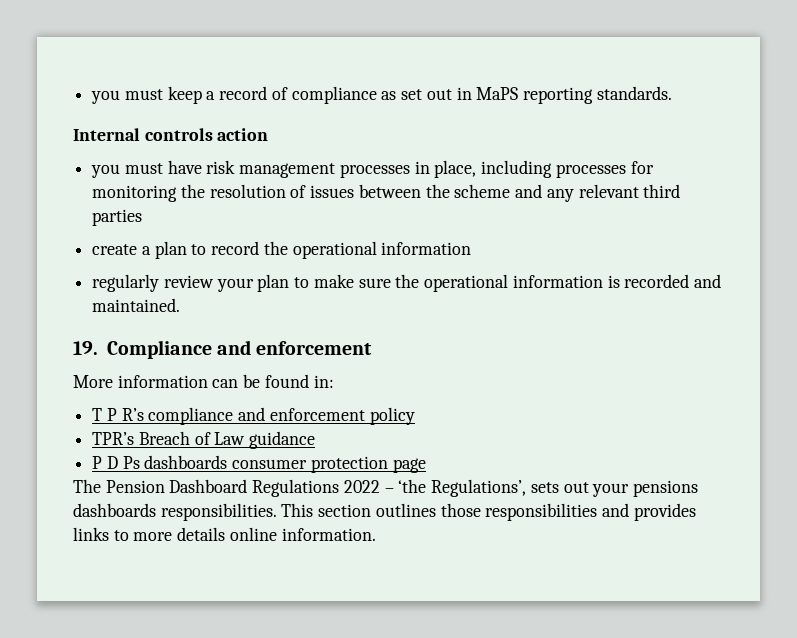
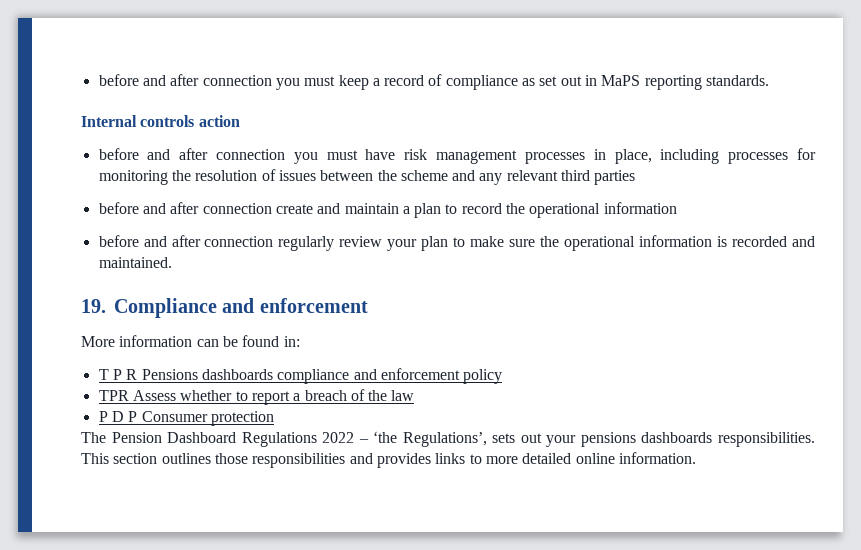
(91, 97) none -> [98,74,272,86] before and after connection
(269, 134) none -> [98,148,286,160] before and after connection
[92,244,138,255] create -> [98,202,399,214] before and after connection create and maintain
(472, 248) none -> [98,235,274,247] before and after connection
[121,408,144,421] R’s -> [126,369,273,380] R Pensions dashboards
[92,431,316,449] TPR’s Breach of Law guidance -> [98,389,415,405] TPR Assess whether to report a breach of the law
[122,455,308,469] Ps dashboards consumer -> [128,411,208,422] P Consumer
[392,458,426,473] page -> (274, 418) none
[177,527,226,541] details -> [522,453,572,464] detailed

